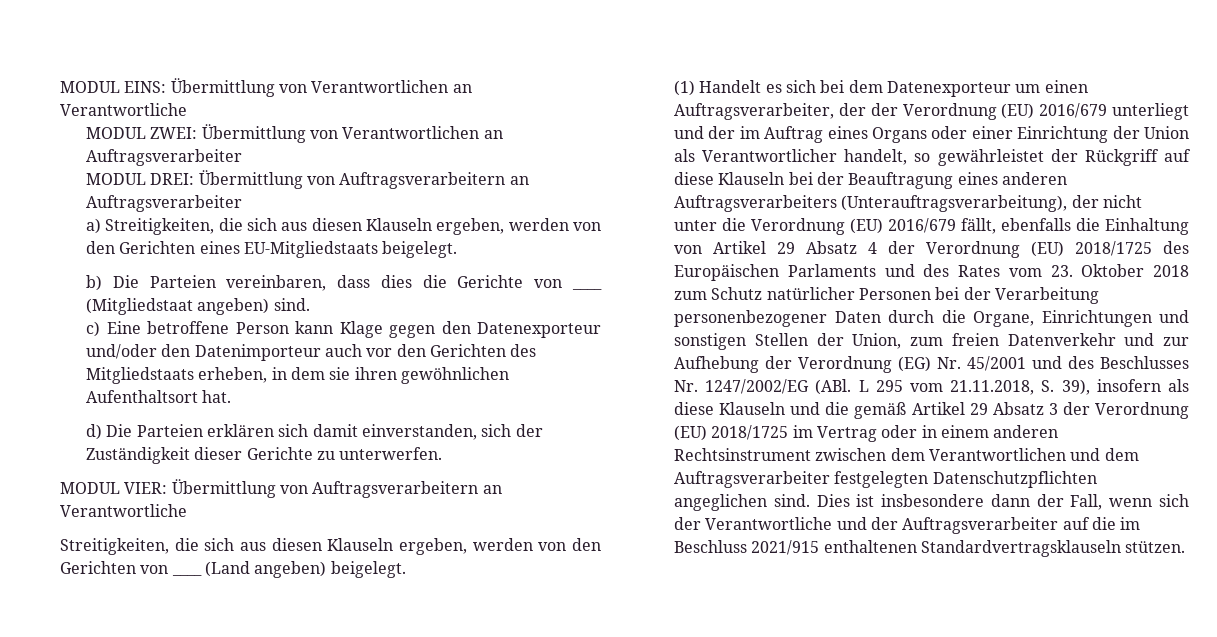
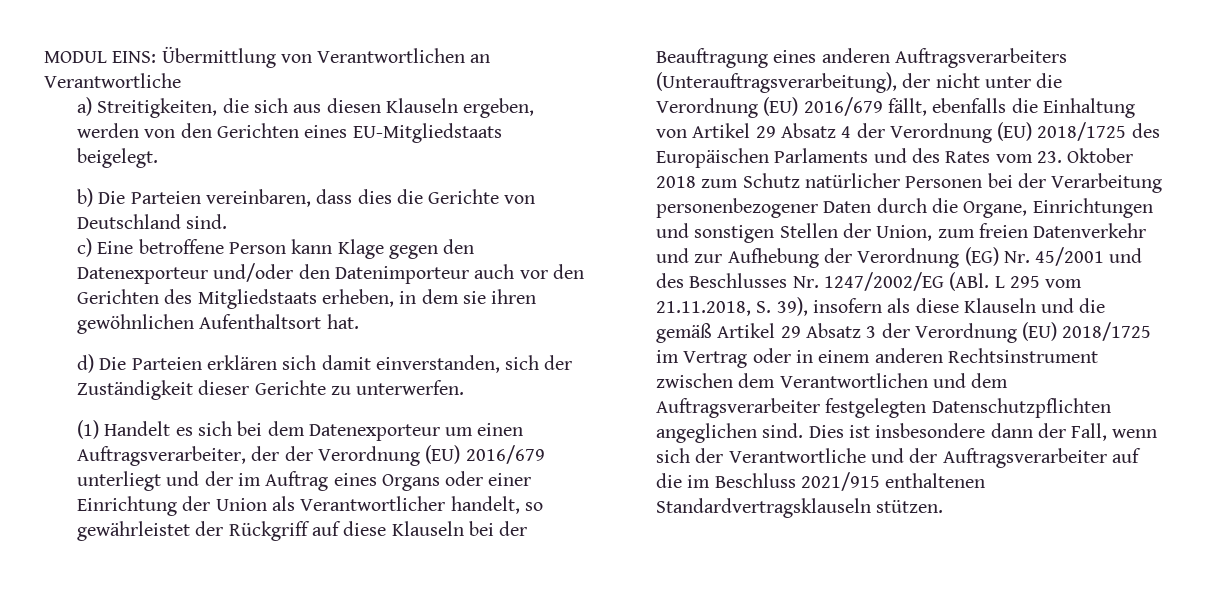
[86,124,503,143] [86,149,243,166] [86,170,529,189] [86,195,243,212] // MODUL ZWEI: Übermittlung von Verantwortlichen an Auftragsverarbeiter // MODUL DREI: Übermittlung von Auftragsverarbeitern an Auftragsverarbeiter -> (181, 80) none
[571,288,602,290] [86,298,270,315] ____ (Mitgliedstaat angeben) -> [77,214,182,229] Deutschland
[60,479,502,498] [60,504,187,517] [60,538,601,555] [60,561,169,574] [171,561,406,578] // MODUL VIER: Übermittlung von Auftragsverarbeitern an Verantwortliche // Streitigkeiten, die sich aus diesen Klauseln ergeben, werden von den Gerichten von ____ (Land angeben) beigelegt. -> (465, 387) none

